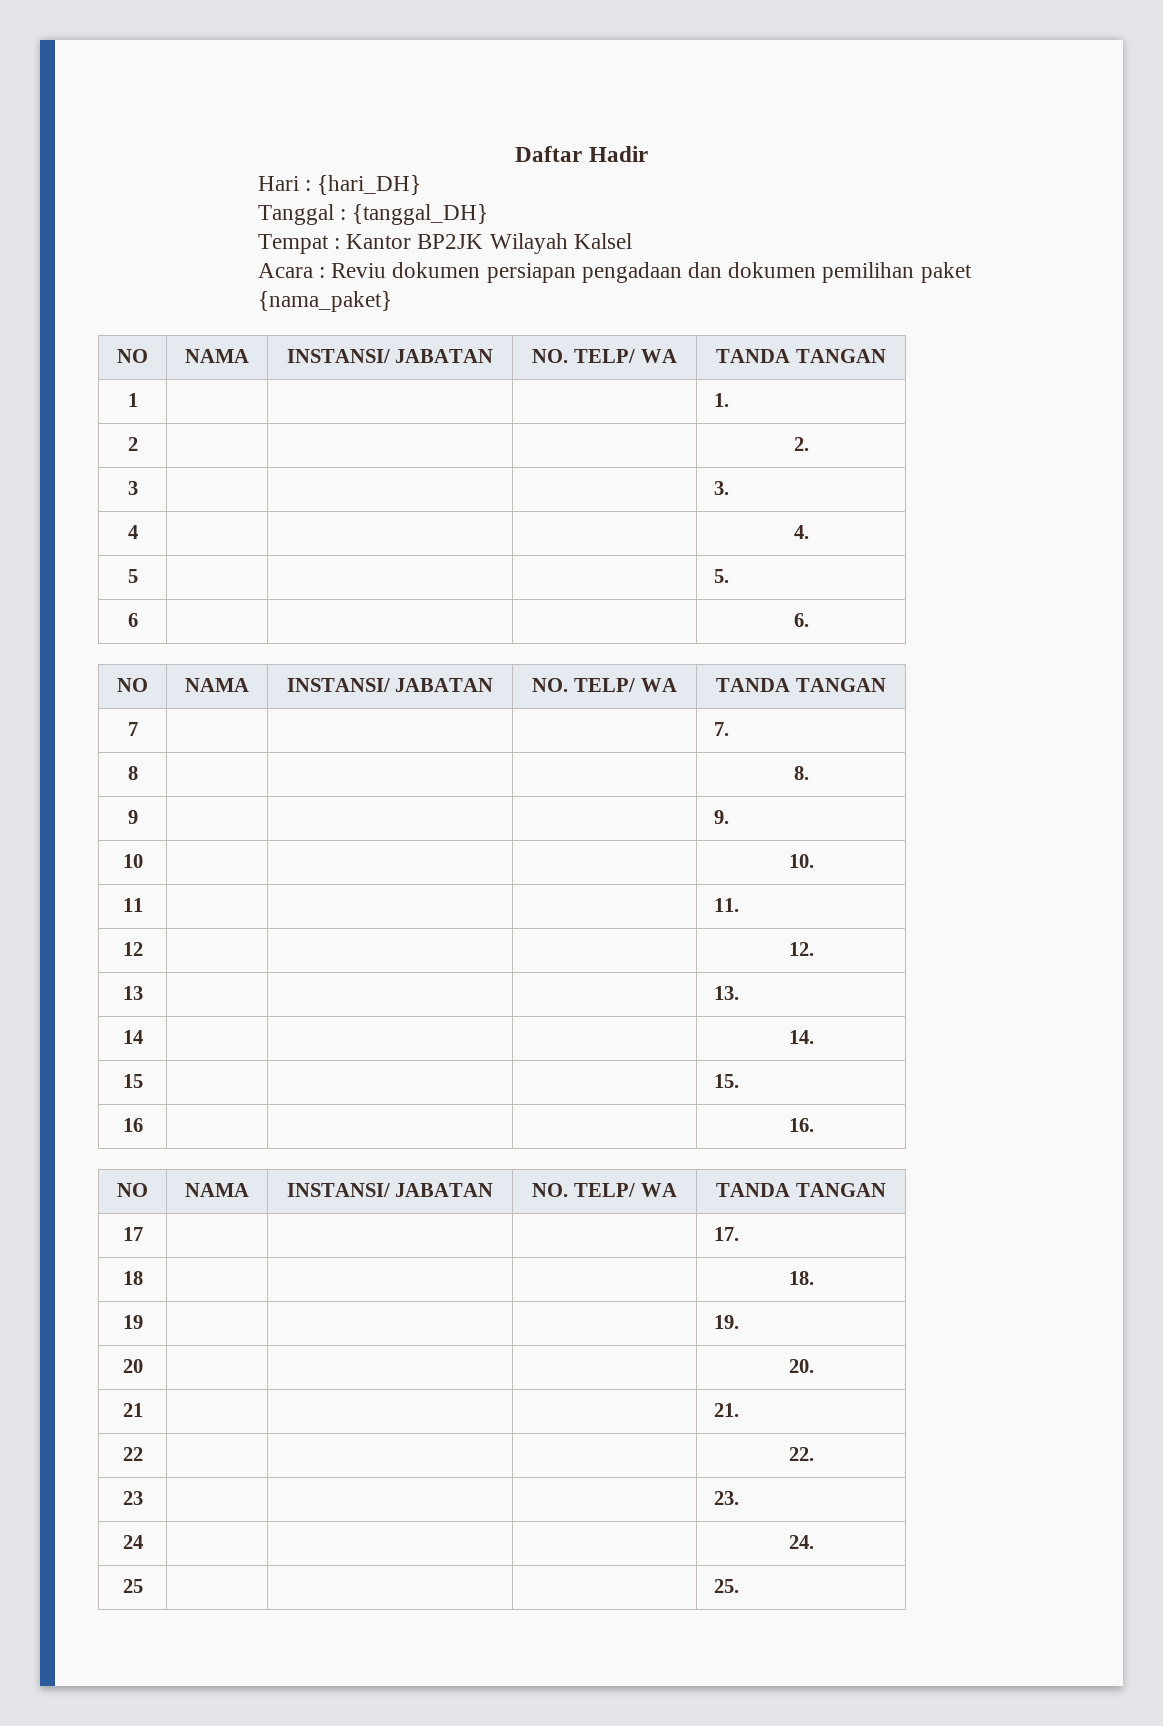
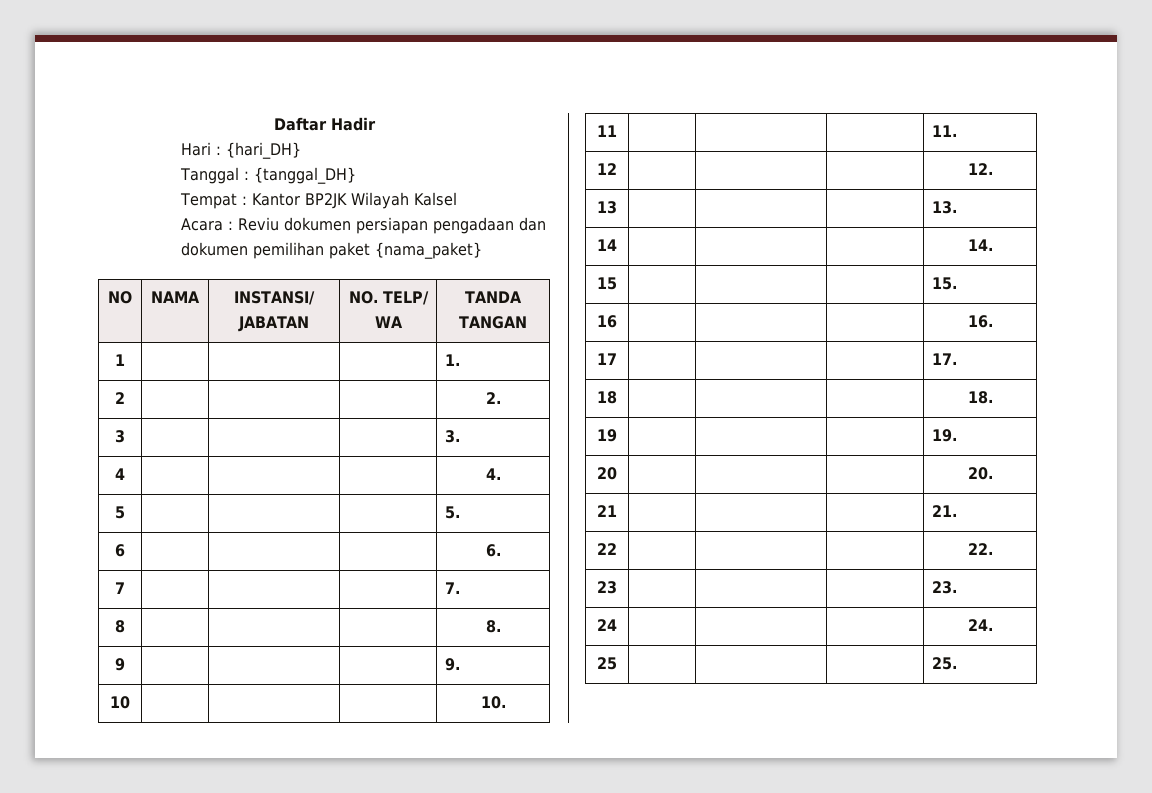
[117,678,148,692] [185,678,249,692] [286,678,494,692] [532,678,677,692] [716,678,886,692] // NO | NAMA | INSTANSI/ JABATAN | NO. TELP/ WA | TANDA TANGAN -> (501, 550) none
[117,1183,148,1197] [185,1183,249,1197] [286,1183,494,1197] [532,1183,677,1197] [716,1183,886,1197] // NO | NAMA | INSTANSI/ JABATAN | NO. TELP/ WA | TANDA TANGAN -> (993, 321) none

